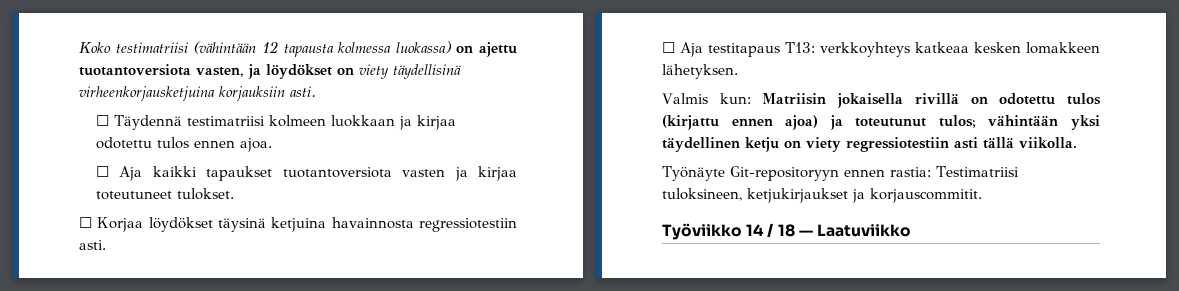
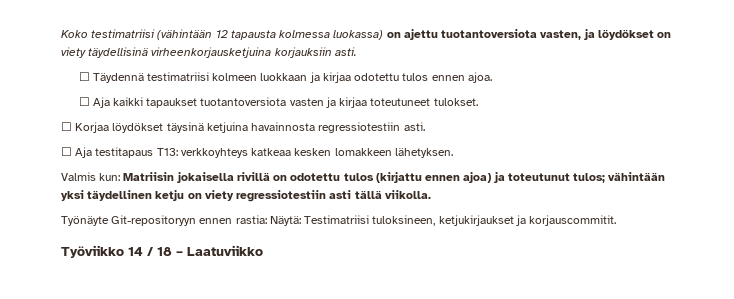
(931, 172) none -> [269,216,301,226] Näytä:
[798,230,813,236] — -> [176,251,183,256] –

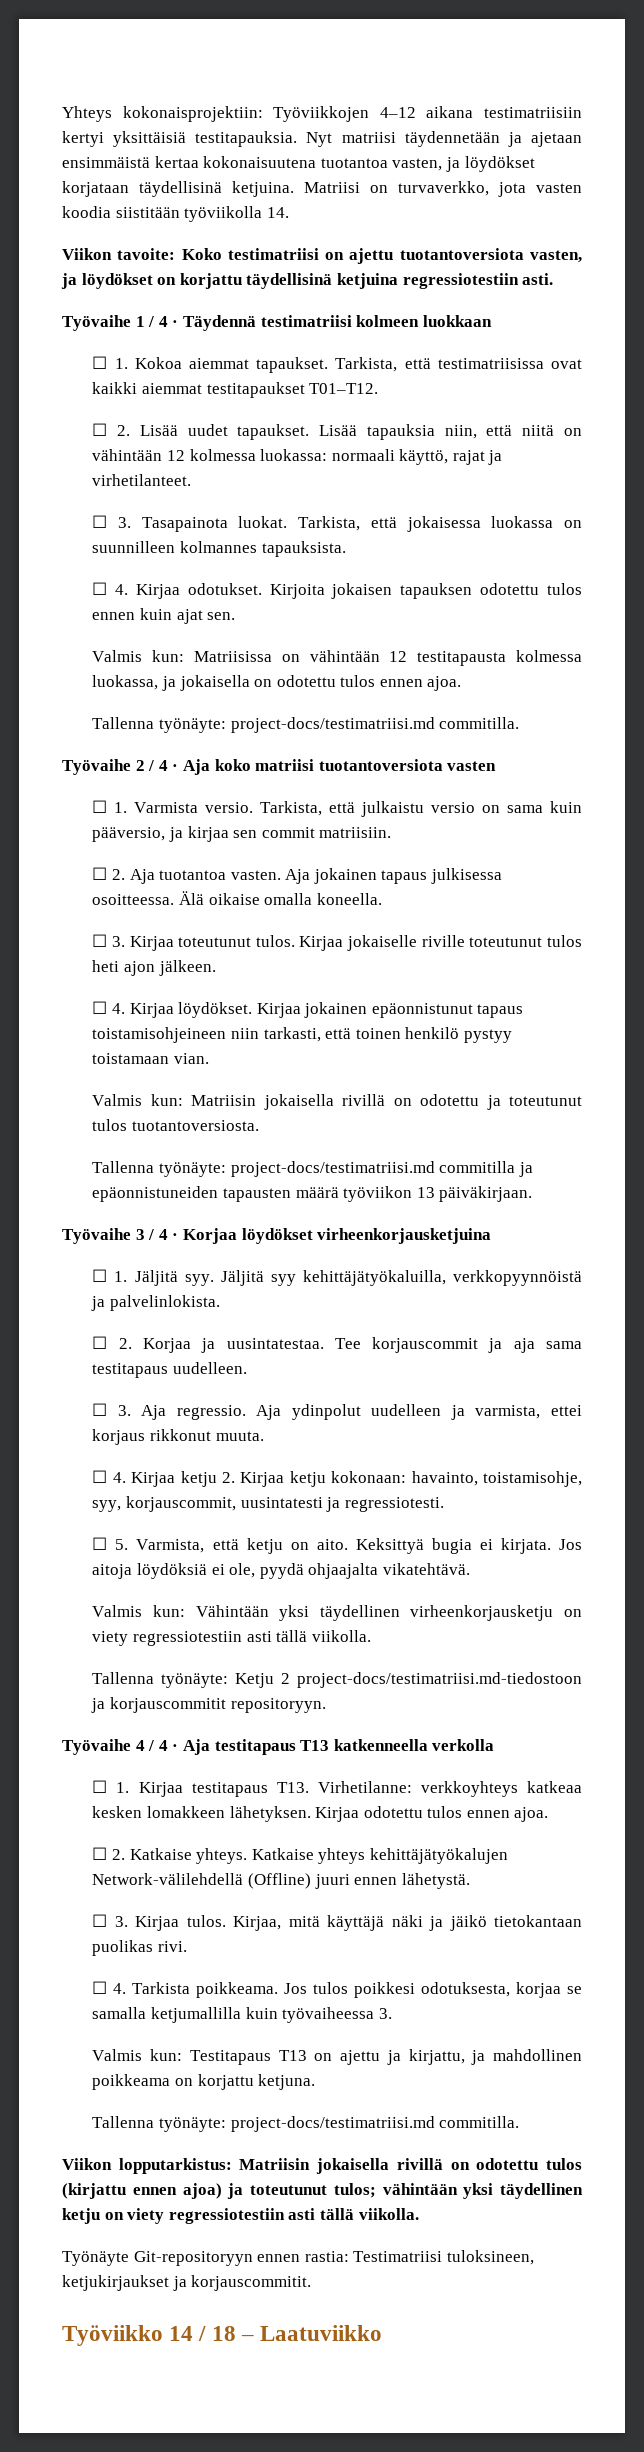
[61,29,384,40] Koko testimatriisi (vähintään 12 tapausta kolmessa luokassa) -> [62,106,582,122] [62,131,583,147] [62,156,535,172] [62,181,582,197] [62,206,289,222] [62,248,319,260] Yhteys kokonaisprojektiin: Työviikkojen 4–12 aikana testimatriisiin kertyi yksittäisiä testitapauksia. Nyt matriisi täydennetään ja ajetaan ensimmäistä kertaa kokonaisuutena tuotantoa vasten, ja löydökset korjataan täydellisinä ketjuina. Matriisi on turvaverkko, jota vasten koodia siistitään työviikolla 14. // Viikon tavoite: Koko testimatriisi
[61,47,357,58] [78,72,351,83] viety täydellisinä virheenkorjausketjuina korjauksiin asti. // ☐ Täydennä testimatriisi kolmeen luokkaan ja kirjaa -> [179,273,554,289] [62,315,492,331] [92,356,582,373] [92,382,379,398] [92,423,582,440] [92,449,503,465] [92,474,192,486] [92,515,582,532] [92,541,346,557] [92,582,582,599] [92,608,236,624] [92,650,582,666] [92,675,462,691] [92,717,520,733] [62,759,497,775] [92,800,583,817] [92,826,392,842] [92,867,503,884] [92,891,382,905] [92,934,582,951] [92,960,216,976] [92,1001,524,1018] [92,1027,512,1043] [92,1053,209,1064] [92,1094,582,1110] [92,1119,259,1131] [92,1161,533,1177] [92,1186,533,1202] [62,1228,492,1244] [92,1269,582,1286] [91,1295,220,1311] [92,1336,583,1353] [92,1362,247,1378] [92,1403,582,1420] [92,1429,264,1445] [92,1470,582,1487] [92,1496,444,1512] [92,1537,582,1554] [92,1563,470,1579] [92,1605,582,1621] [92,1630,371,1646] [92,1672,582,1688] [91,1697,326,1713] [62,1739,495,1755] [92,1780,582,1797] [92,1806,360,1822] korjattu täydellisinä ketjuina regressiotestiin asti. // Työvaihe 1 / 4 · Täydennä testimatriisi kolmeen luokkaan // ☐ 1. Kokoa aiemmat tapaukset. Tarkista, että testimatriisissa ovat kaikki aiemmat testitapaukset T01–T12. // ☐ 2. Lisää uudet tapaukset. Lisää tapauksia niin, että niitä on vähintään 12 kolmessa luokassa: normaali käyttö, rajat ja virhetilanteet. // ☐ 3. Tasapainota luokat. Tarkista, että jokaisessa luokassa on suunnilleen kolmannes tapauksista. // ☐ 4. Kirjaa odotukset. Kirjoita jokaisen tapauksen odotettu tulos ennen kuin ajat sen. // Valmis kun: Matriisissa on vähintään 12 testitapausta kolmessa luokassa, ja jokaisella on odotettu tulos ennen ajoa. // Tallenna työnäyte: project-docs/testimatriisi.md commitilla. // Työvaihe 2 / 4 · Aja koko matriisi tuotantoversiota vasten // ☐ 1. Varmista versio. Tarkista, että julkaistu versio on sama kuin pääversio, ja kirjaa sen commit matriisiin. // ☐ 2. Aja tuotantoa vasten. Aja jokainen tapaus julkisessa osoitteessa. Älä oikaise omalla koneella. // ☐ 3. Kirjaa toteutunut tulos. Kirjaa jokaiselle riville toteutunut tulos heti ajon jälkeen. // ☐ 4. Kirjaa löydökset. Kirjaa jokainen epäonnistunut tapaus toistamisohjeineen niin tarkasti, että toinen henkilö pystyy toistamaan vian. // Valmis kun: Matriisin jokaisella rivillä on odotettu ja toteutunut tulos tuotantoversiosta. // Tallenna työnäyte: project-docs/testimatriisi.md commitilla ja epäonnistuneiden tapausten määrä työviikon 13 päiväkirjaan. // Työvaihe 3 / 4 · Korjaa löydökset virheenkorjausketjuina // ☐ 1. Jäljitä syy. Jäljitä syy kehittäjätyökaluilla, verkkopyynnöistä ja palvelinlokista. // ☐ 2. Korjaa ja uusintatestaa. Tee korjauscommit ja aja sama testitapaus uudelleen. // ☐ 3. Aja regressio. Aja ydinpolut uudelleen ja varmista, ettei korjaus rikkonut muuta. // ☐ 4. Kirjaa ketju 2. Kirjaa ketju kokonaan: havainto, toistamisohje, syy, korjauscommit, uusintatesti ja regressiotesti. // ☐ 5. Varmista, että ketju on aito. Keksittyä bugia ei kirjata. Jos aitoja löydöksiä ei ole, pyydä ohjaajalta vikatehtävä. // Valmis kun: Vähintään yksi täydellinen virheenkorjausketju on viety regressiotestiin asti tällä viikolla. // Tallenna työnäyte: Ketju 2 project-docs/testimatriisi.md-tiedostoon ja korjauscommitit repositoryyn. // Työvaihe 4 / 4 · Aja testitapaus T13 katkenneella verkolla // ☐ 1. Kirjaa testitapaus T13. Virhetilanne: verkkoyhteys katkeaa kesken lomakkeen lähetyksen. Kirjaa
[92,97,478,108] [61,122,425,133] [61,147,453,158] [61,172,121,181] Aja kaikki tapaukset tuotantoversiota vasten ja kirjaa toteutuneet tulokset. // ☐ Korjaa löydökset täysinä ketjuina havainnosta regressiotestiin asti. // ☐ Aja testitapaus T13: verkkoyhteys katkeaa kesken lomakkeen lähetyksen. // Valmis kun: -> [111,1848,508,1864] [92,1873,470,1889] [92,1914,582,1931] [92,1940,187,1956] [92,1981,582,1998] [92,2007,392,2023] [92,2049,582,2065] [92,2074,316,2090] [92,2116,520,2132] [62,2158,232,2174] 2. Katkaise yhteys. Katkaise yhteys kehittäjätyökalujen Network-välilehdellä (Offline) juuri ennen lähetystä. // ☐ 3. Kirjaa tulos. Kirjaa, mitä käyttäjä näki ja jäikö tietokantaan puolikas rivi. // ☐ 4. Tarkista poikkeama. Jos tulos poikkesi odotuksesta, korjaa se samalla ketjumallilla kuin työvaiheessa 3. // Valmis kun: Testitapaus T13 on ajettu ja kirjattu, ja mahdollinen poikkeama on korjattu ketjuna. // Tallenna työnäyte: project-docs/testimatriisi.md commitilla. // Viikon lopputarkistus:
[269,216,301,226] Näytä: -> (349, 2256) none

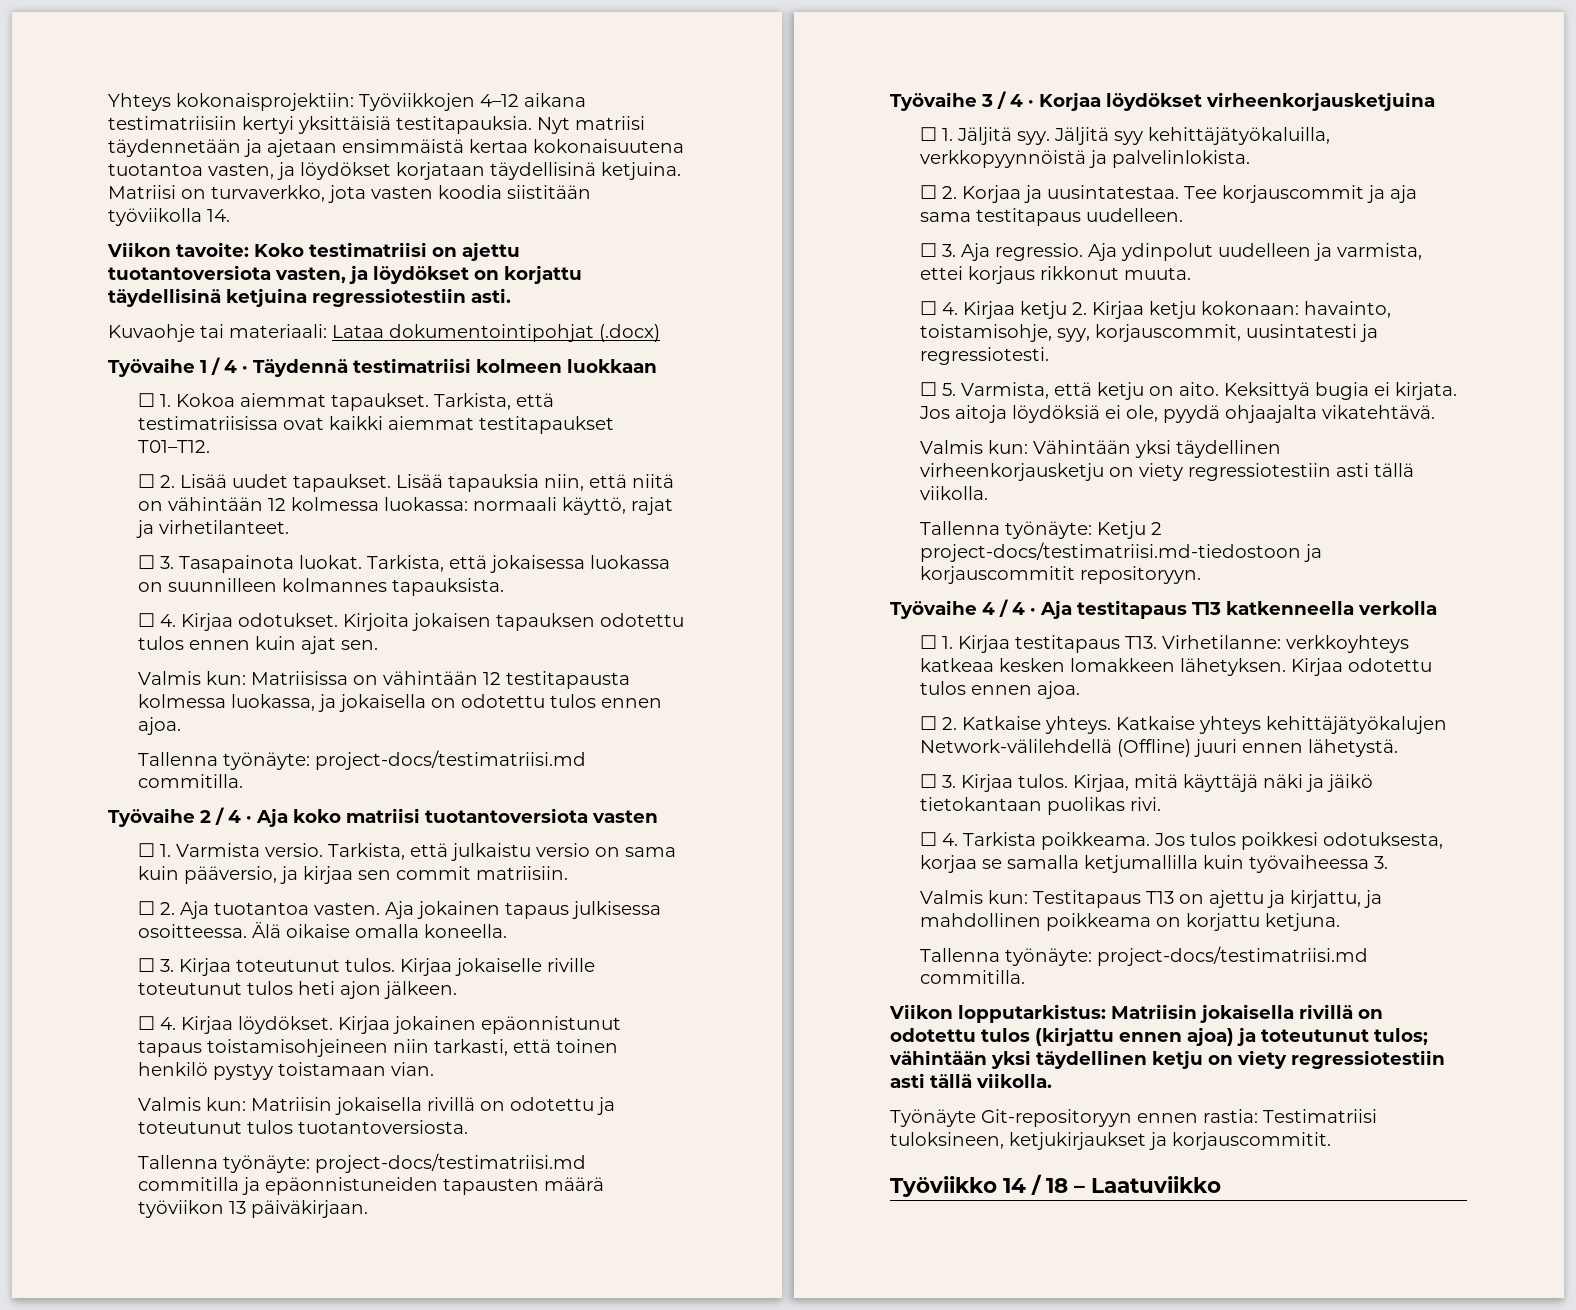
(554, 279) none -> [108,324,660,342] // Kuvaohje tai materiaali: Lataa dokumentointipohjat (.docx)

